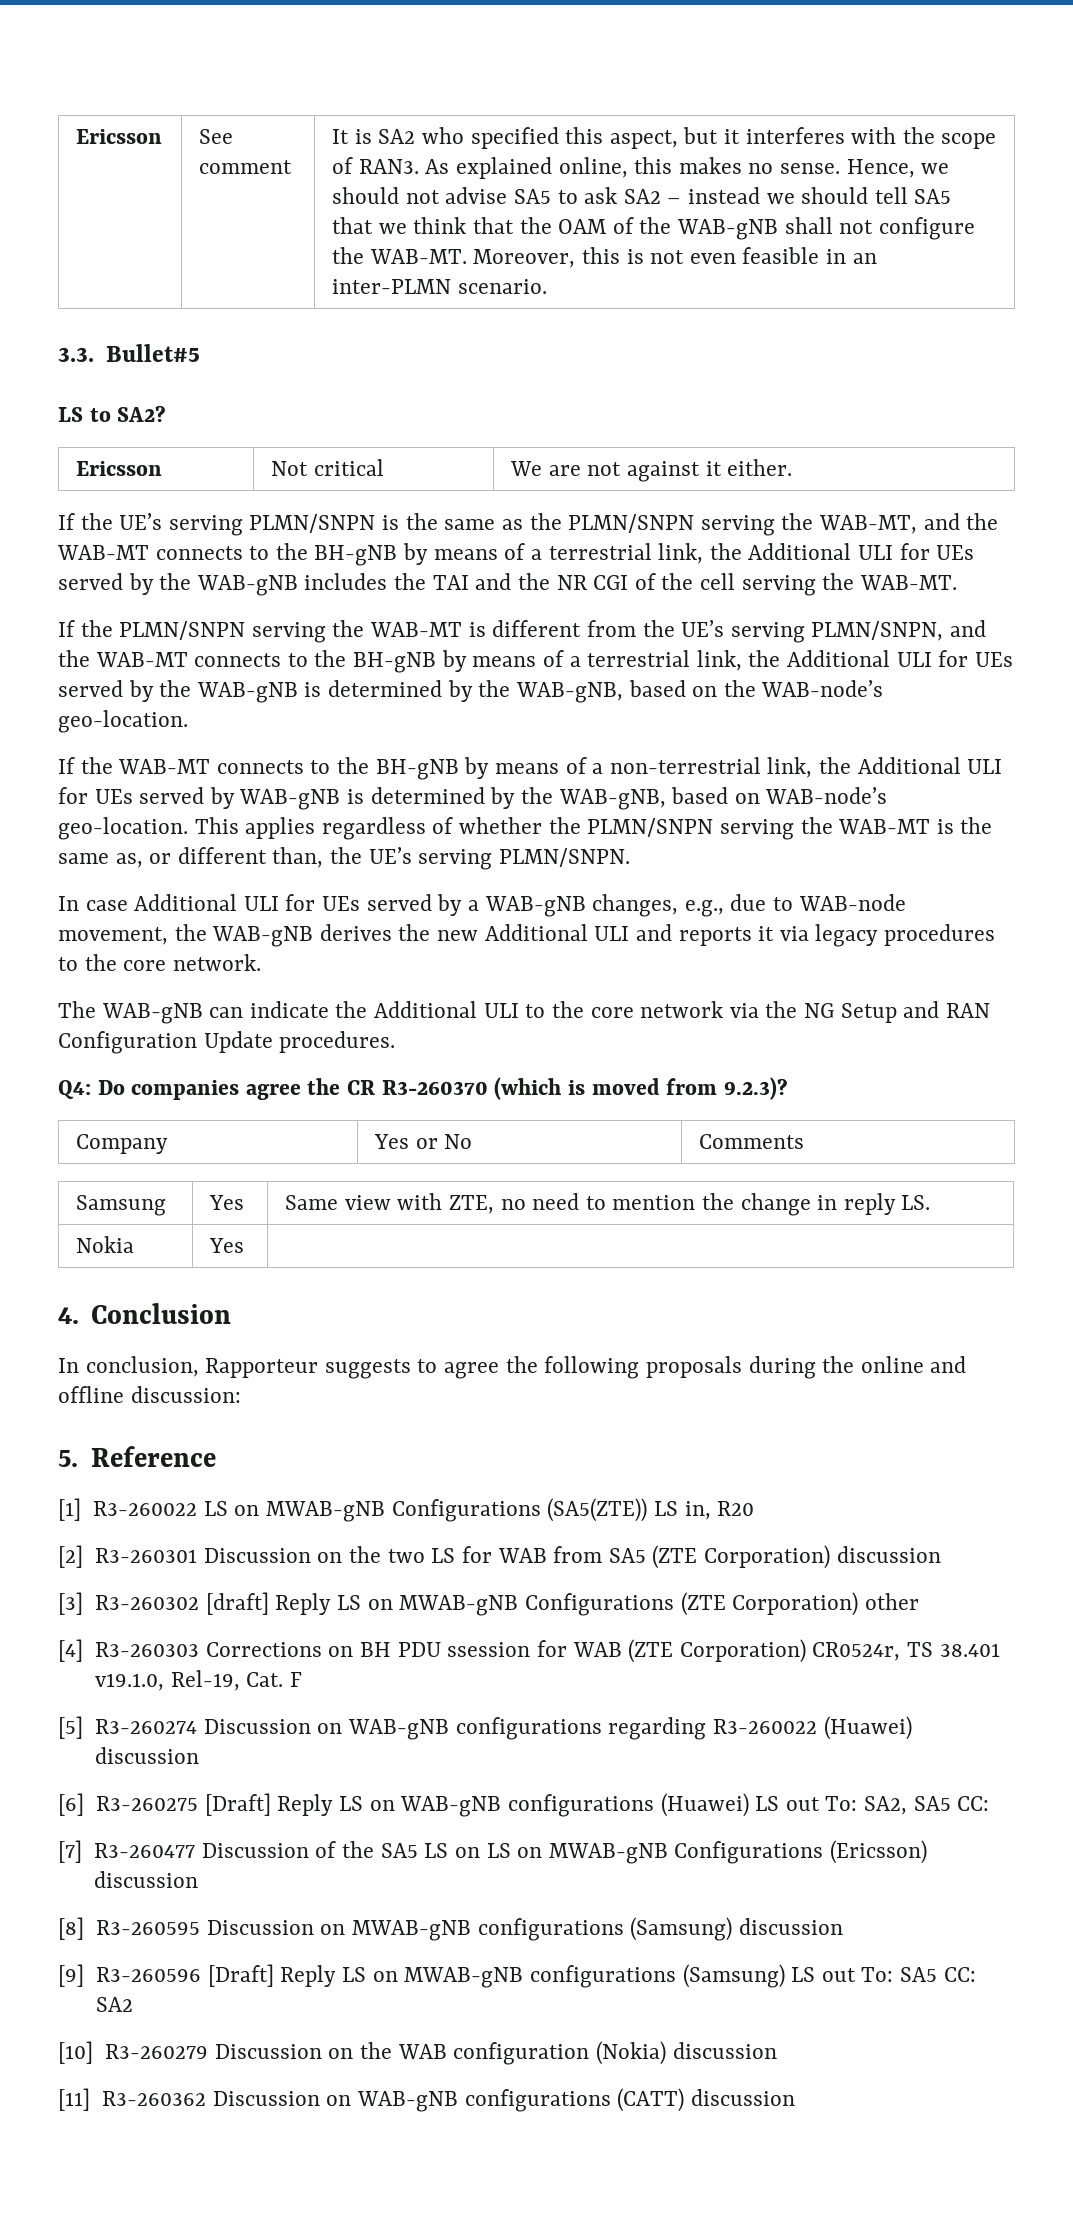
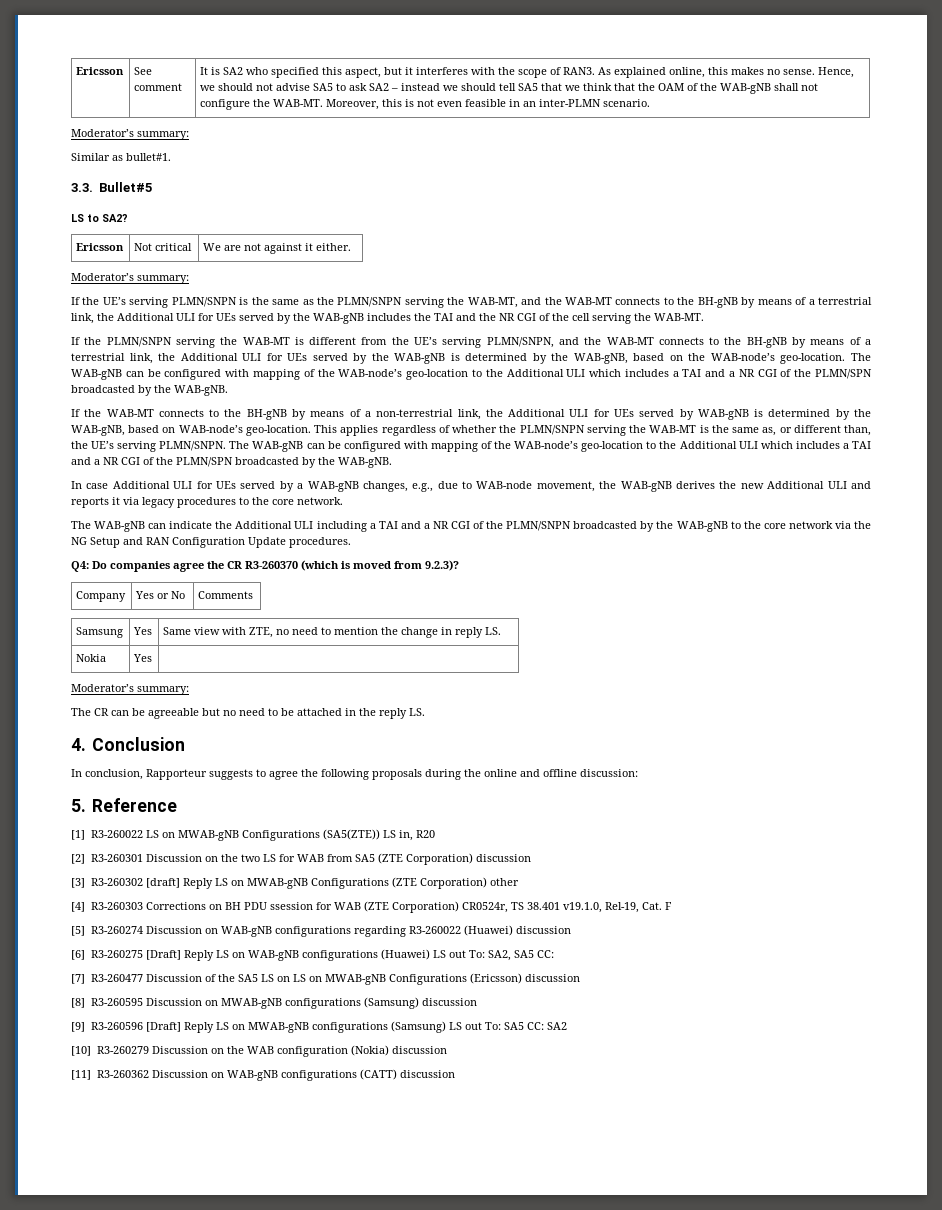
(547, 286) none -> [71,129,189,140] [71,153,171,161] // Moderator’s summary: // Similar as bullet#1.
(793, 467) none -> [71,273,189,284] // Moderator’s summary:
(188, 721) none -> [850,353,871,361] [71,369,872,380] [71,385,228,396] The WAB-gNB can be configured with mapping of the WAB-node’s geo-location to the Additional ULI which includes a TAI and a NR CGI of the PLMN/SPN broadcasted by the WAB-gNB.
(630, 857) none -> [229,441,871,452] [71,457,392,468] The WAB-gNB can be configured with mapping of the WAB-node’s geo-location to the Additional ULI which includes a TAI and a NR CGI of the PLMN/SPN broadcasted by the WAB-gNB.
(519, 1010) none -> [316,521,728,532] including a TAI and a NR CGI of the PLMN/SNPN broadcasted by the WAB-gNB
(245, 1245) none -> [71,684,189,695] [71,708,425,719] // Moderator’s summary: // The CR can be agreeable but no need to be attached in the reply LS.

